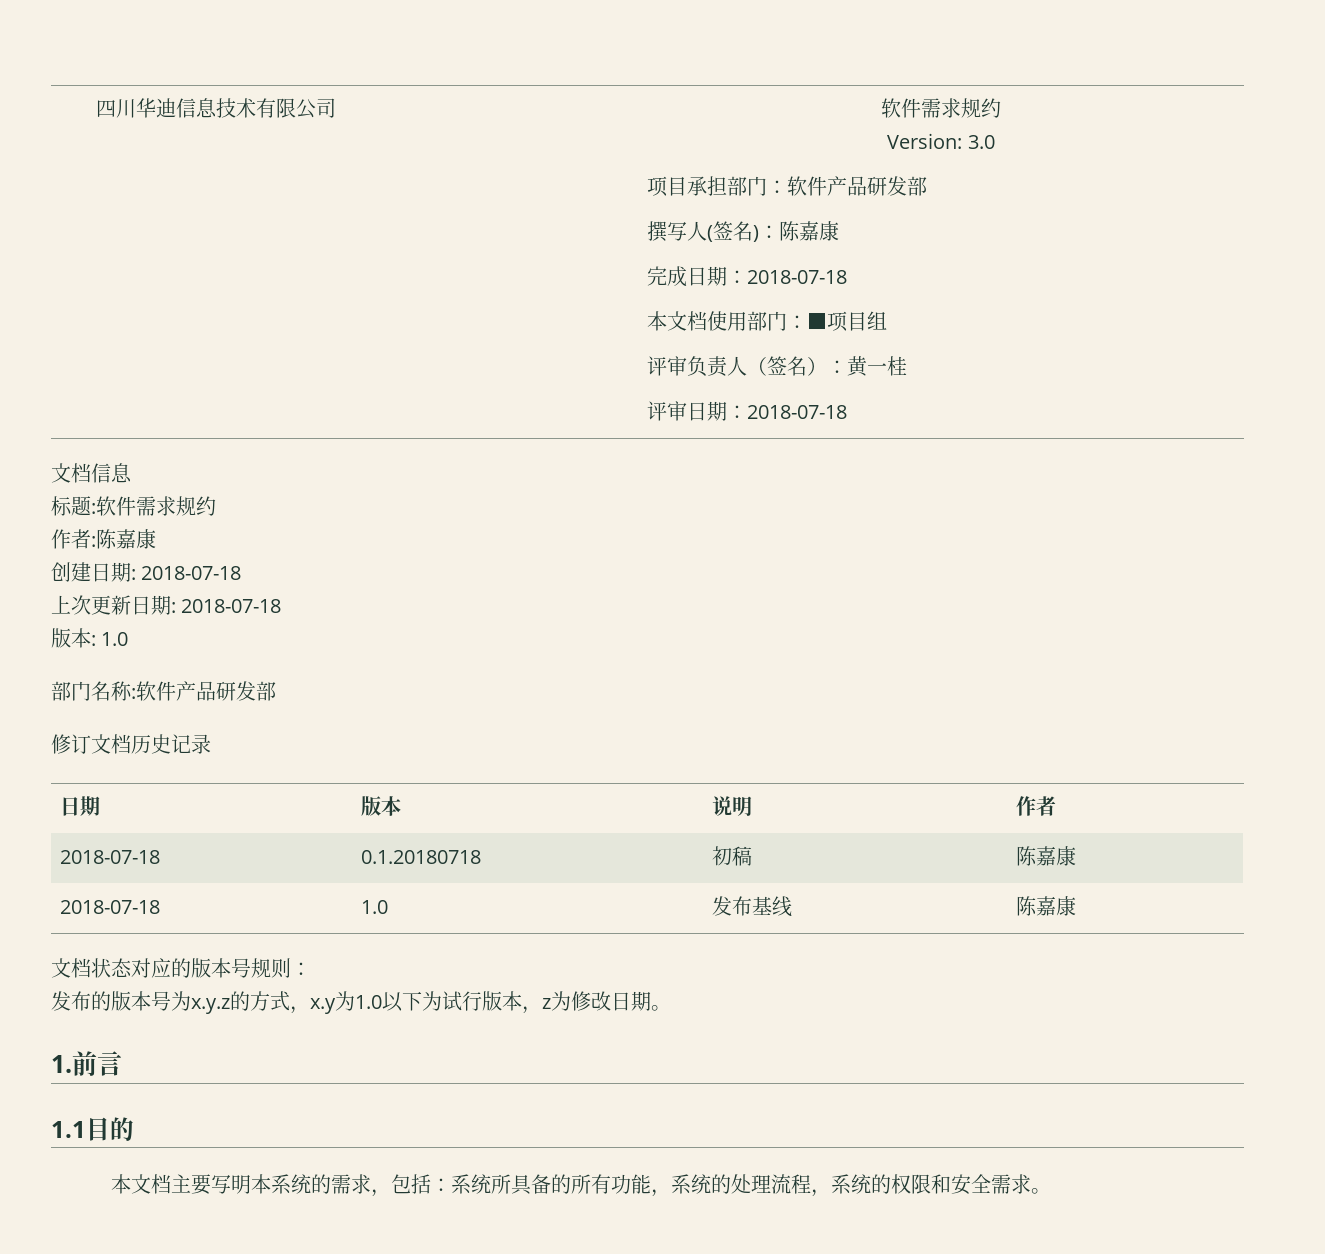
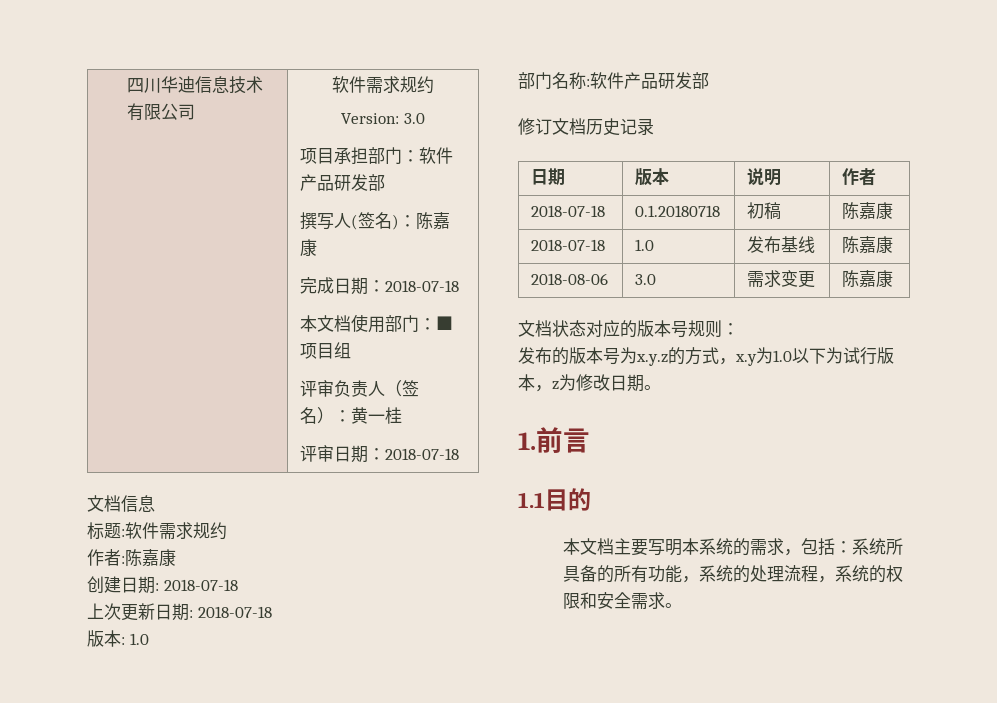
(1077, 906) none -> [531,273,609,285] [635,274,657,285] [747,270,816,288] [842,270,894,288] // 2018-08-06 | 3.0 | 需求变更 | 陈嘉康

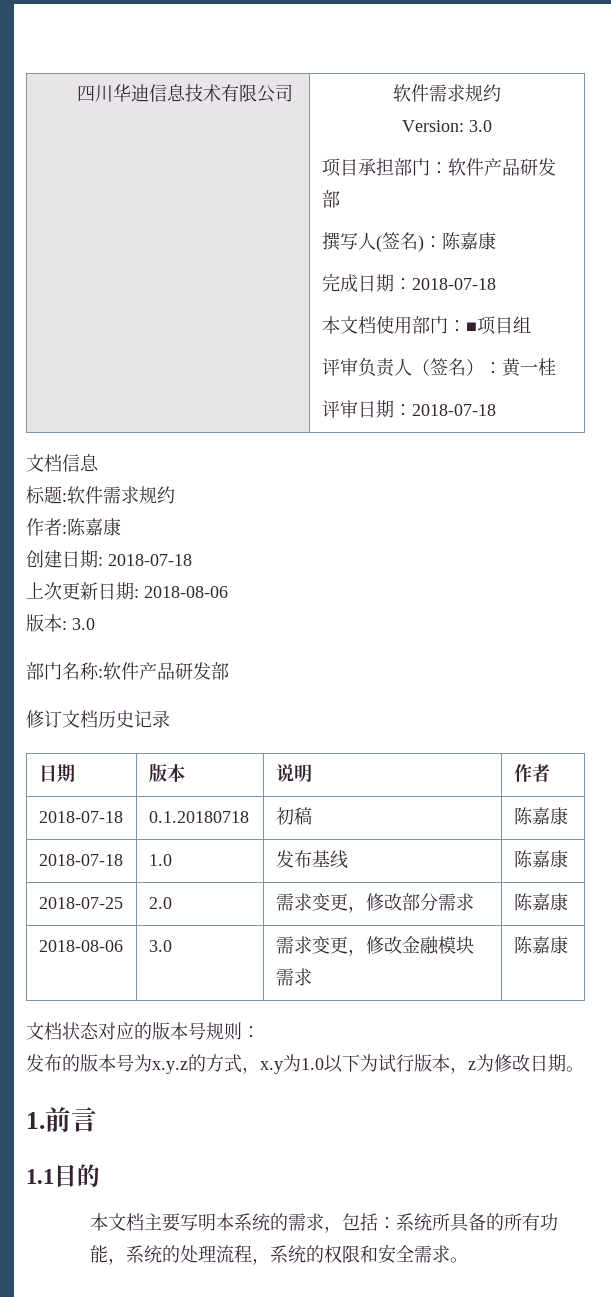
[197,606,272,618] 2018-07-18 -> [144,586,228,598] 2018-08-06
[129,633,149,645] 1.0 -> [72,618,95,630] 3.0
(894, 245) none -> [38,897,123,909] [148,897,172,909] [275,893,474,913] [513,893,568,911] // 2018-07-25 | 2.0 | 需求变更，修改部分需求 | 陈嘉康
(816, 279) none -> [347,936,474,956] [275,968,312,986] ，修改金融模块需求

